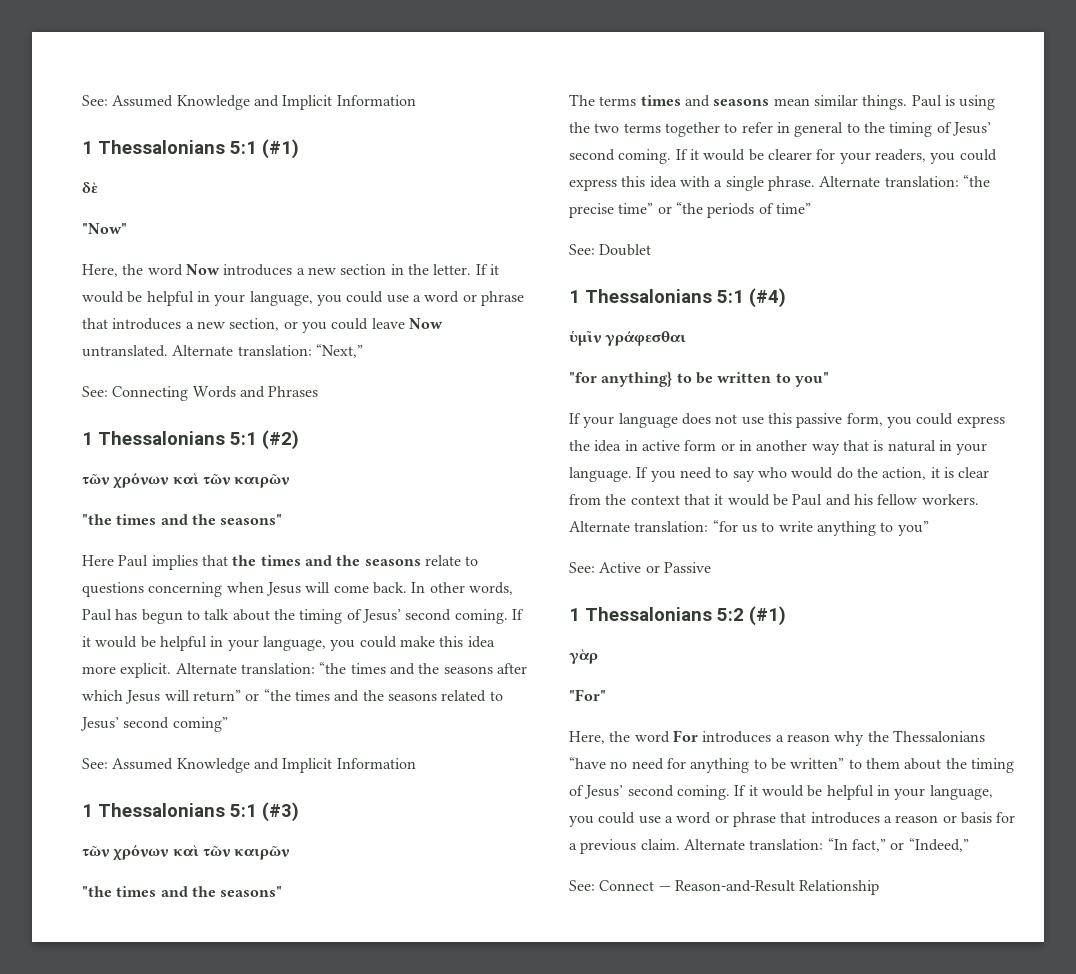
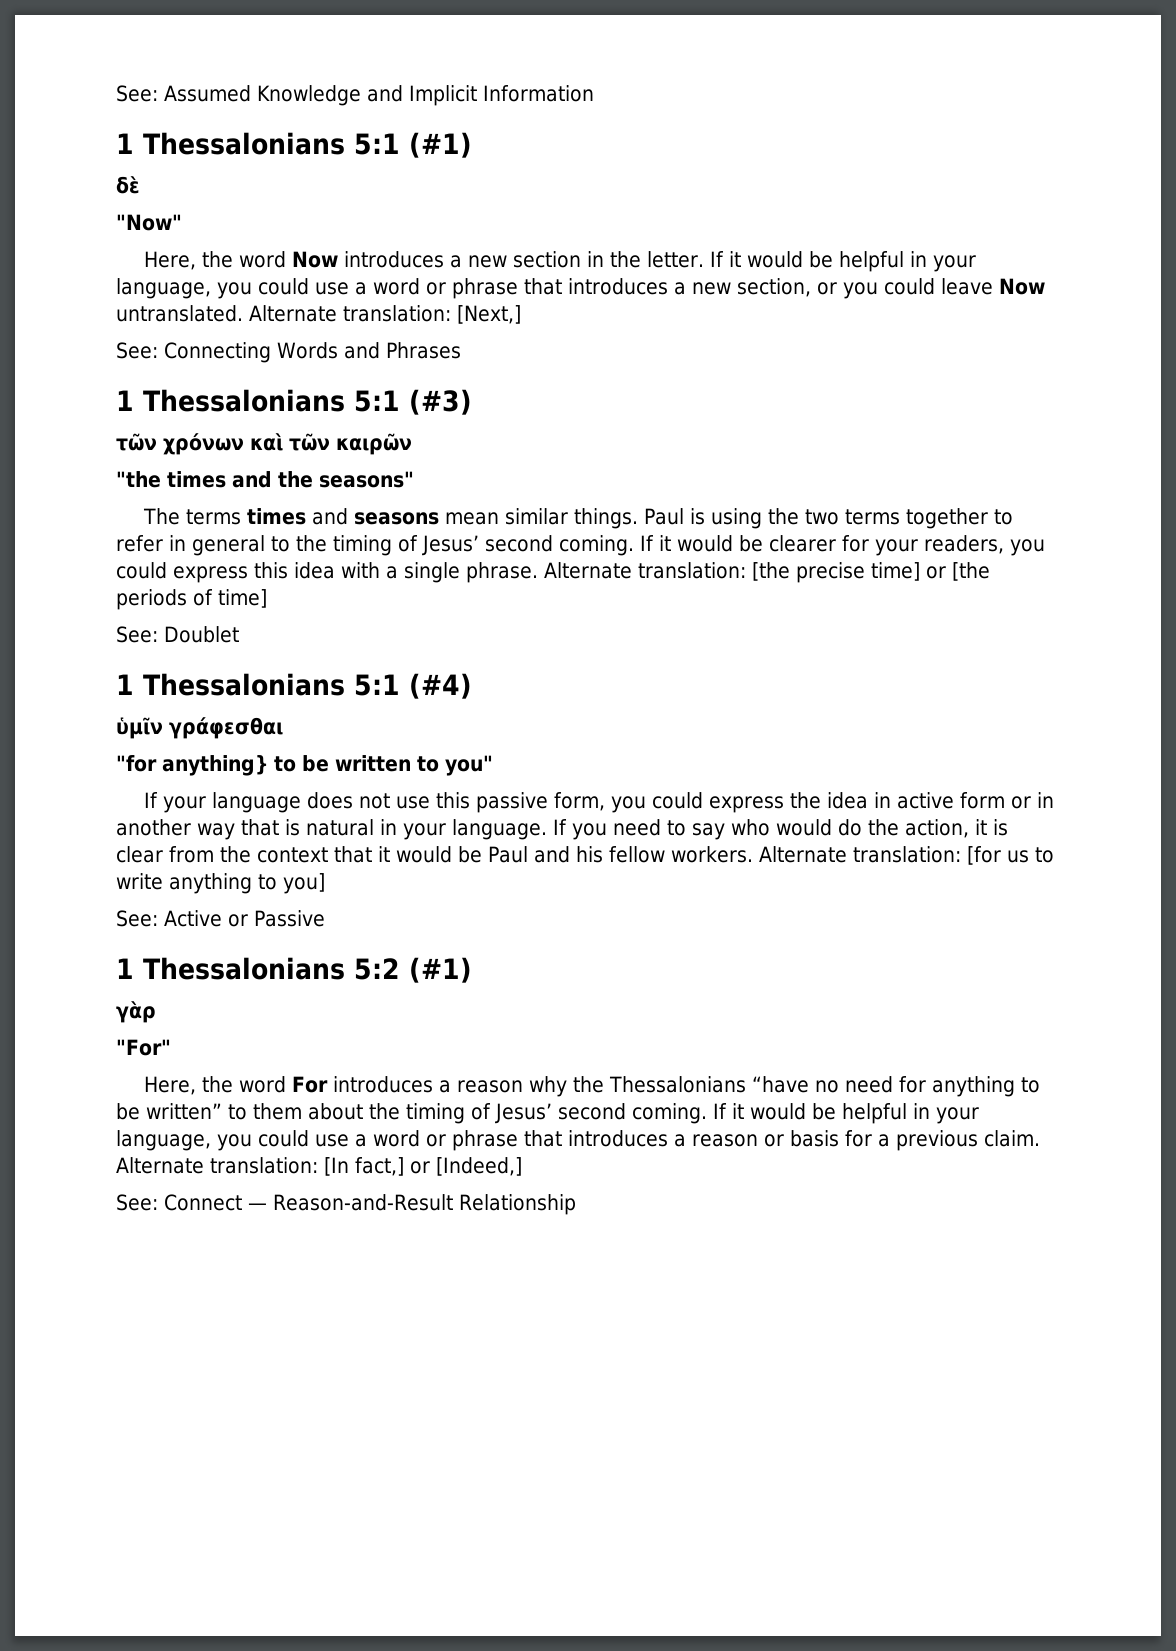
[315,344,363,358] “Next,” -> [457,305,521,324] [Next,]
[82,430,299,450] [82,473,290,489] [82,514,283,525] [82,555,479,570] [82,582,513,597] [82,609,524,624] [82,636,495,651] [82,662,527,678] [82,689,503,704] [80,717,228,732] [82,758,416,773] // 1 Thessalonians 5:1 (#2) // τῶν χρόνων καὶ τῶν καιρῶν // "the times and the seasons" // Here Paul implies that the times and the seasons relate to questions concerning when Jesus will come back. In other words, Paul has begun to talk about the timing of Jesus’ second coming. If it would be helpful in your language, you could make this idea more explicit. Alternate translation: “the times and the seasons after which Jesus will return” or “the times and the seasons related to Jesus’ second coming” // See: Assumed Knowledge and Implicit Information -> (461, 350) none
[962,175,990,187] [569,202,703,218] “the precise time” or “the -> [752,562,990,583] [the precise time] or [the
[775,203,811,214] time” -> [218,589,267,608] time]
[712,520,738,532] “for -> [966,846,1001,865] [for
[897,521,929,536] you” -> [283,873,325,894] you]
[827,838,969,852] “In fact,” or “Indeed,” -> [324,1157,522,1176] [In fact,] or [Indeed,]

